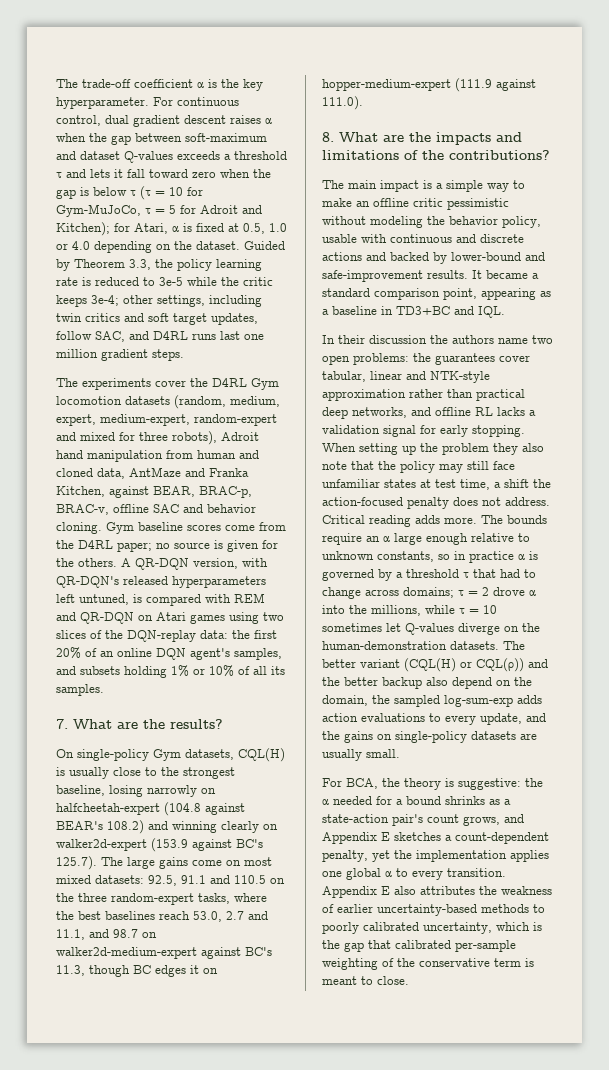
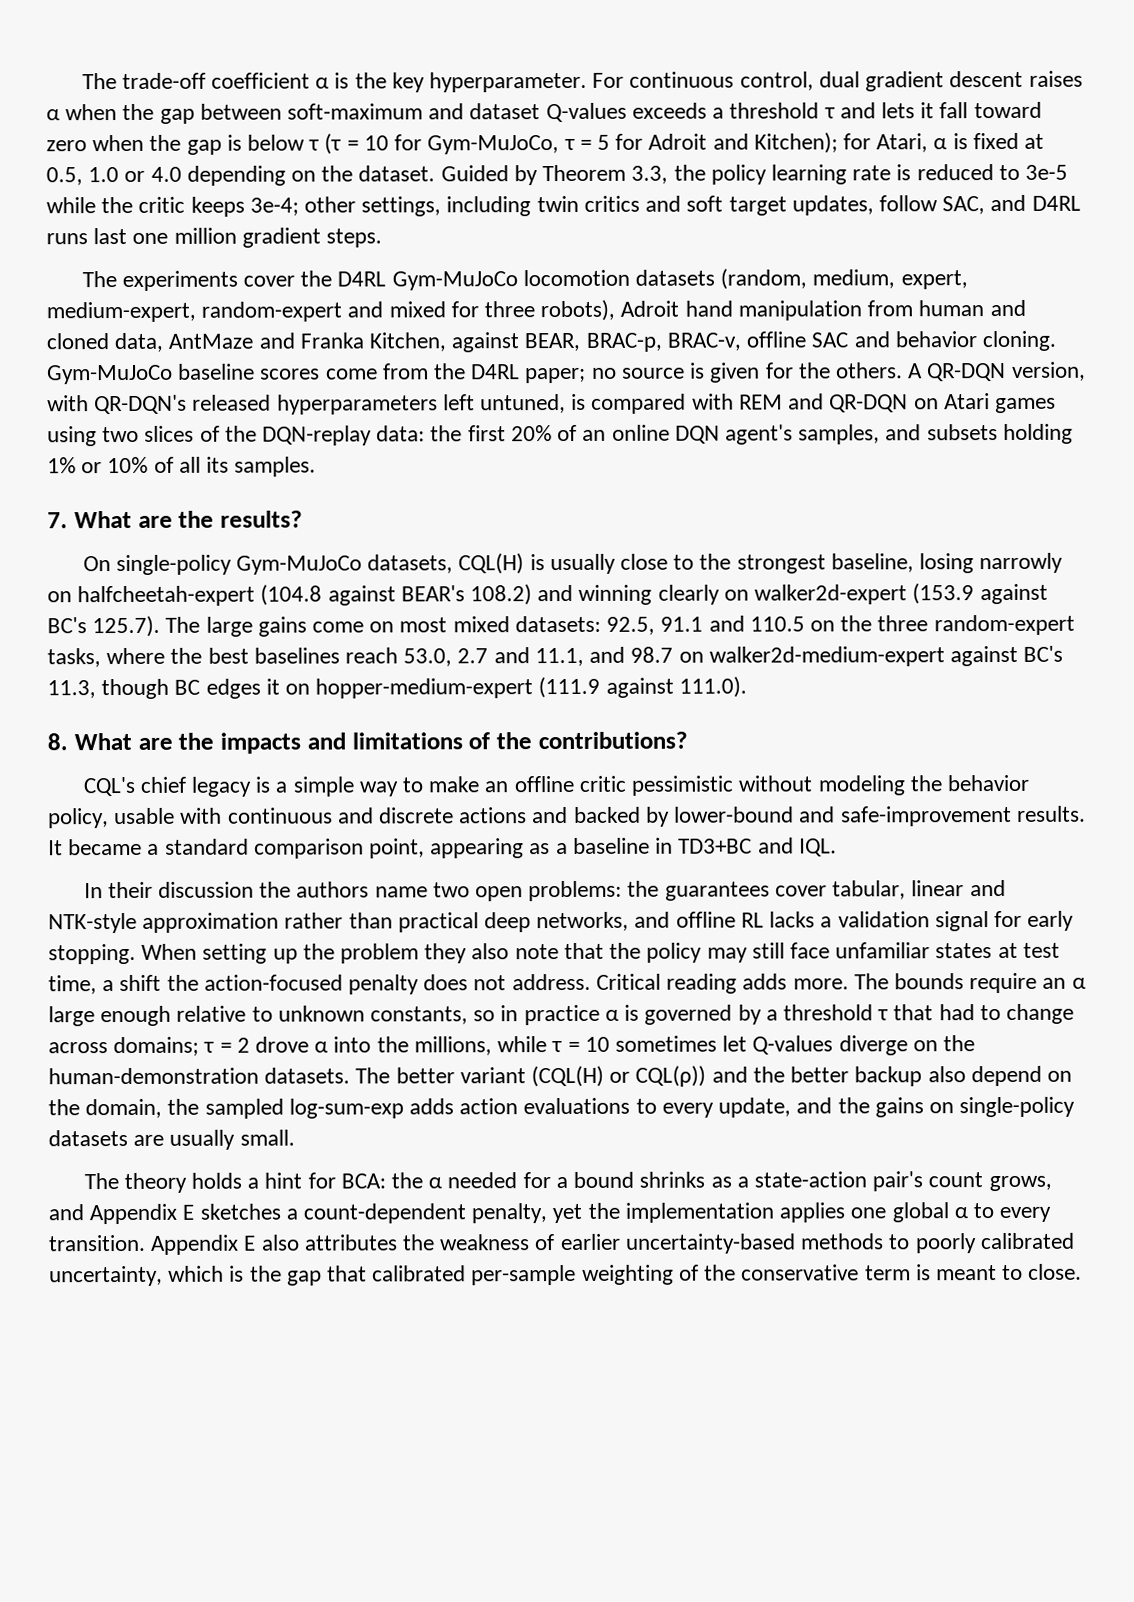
[251,378,279,390] Gym -> [391,271,518,291] Gym-MuJoCo
[106,522,134,534] Gym -> [47,364,173,385] Gym-MuJoCo
[153,749,181,761] Gym -> [235,555,362,575] Gym-MuJoCo
[322,180,419,192] The main impact -> [82,776,251,797] CQL's chief legacy
[322,778,521,790] For BCA, the theory is suggestive: -> [83,1172,386,1194] The theory holds a hint for BCA:

